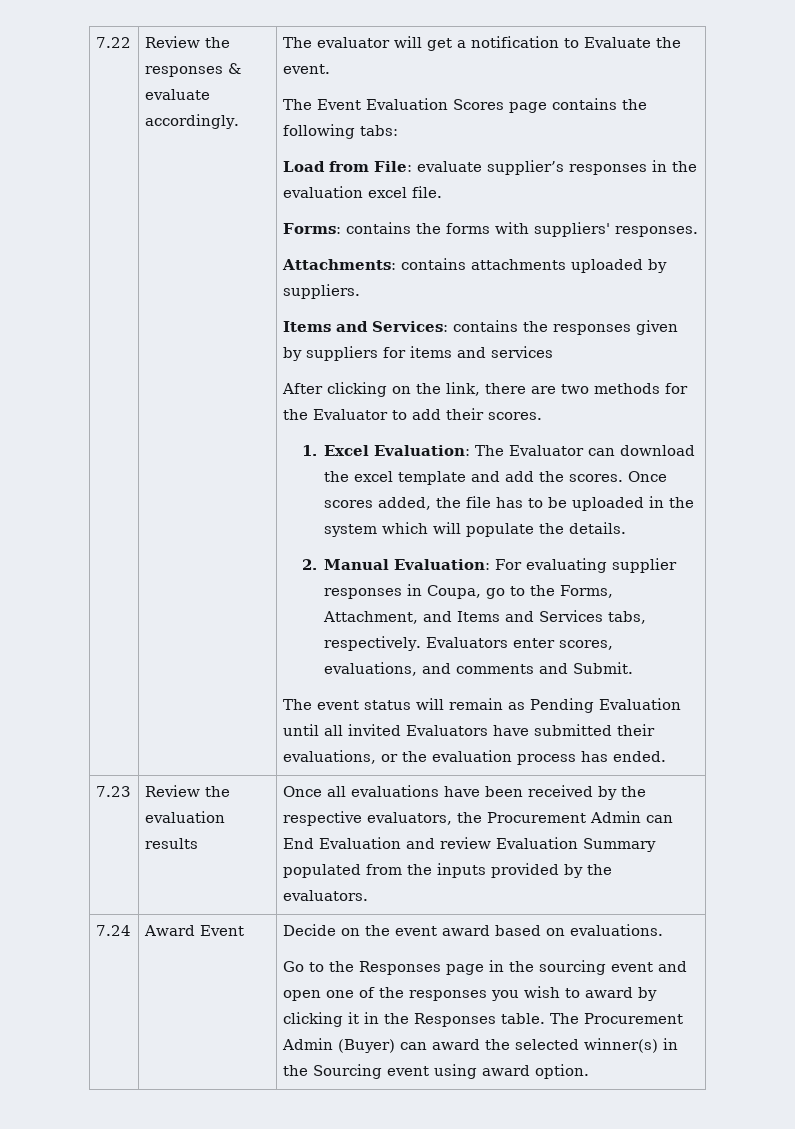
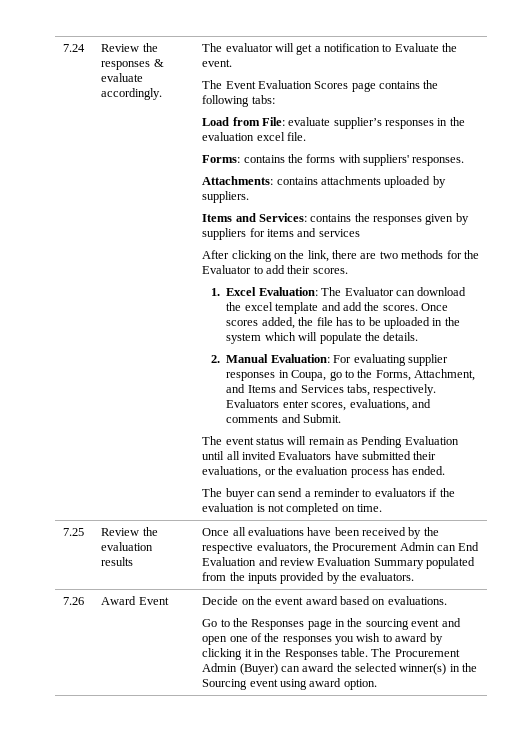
[95,37,131,48] 7.22 -> [63,44,86,52] 7.24
[95,786,131,797] // 7.23 -> [202,488,455,500] [202,503,382,515] [63,528,85,536] // The buyer can send a reminder to evaluators if the evaluation is not completed on time. // 7.25
[95,925,131,936] 7.24 -> [63,597,85,605] 7.26

